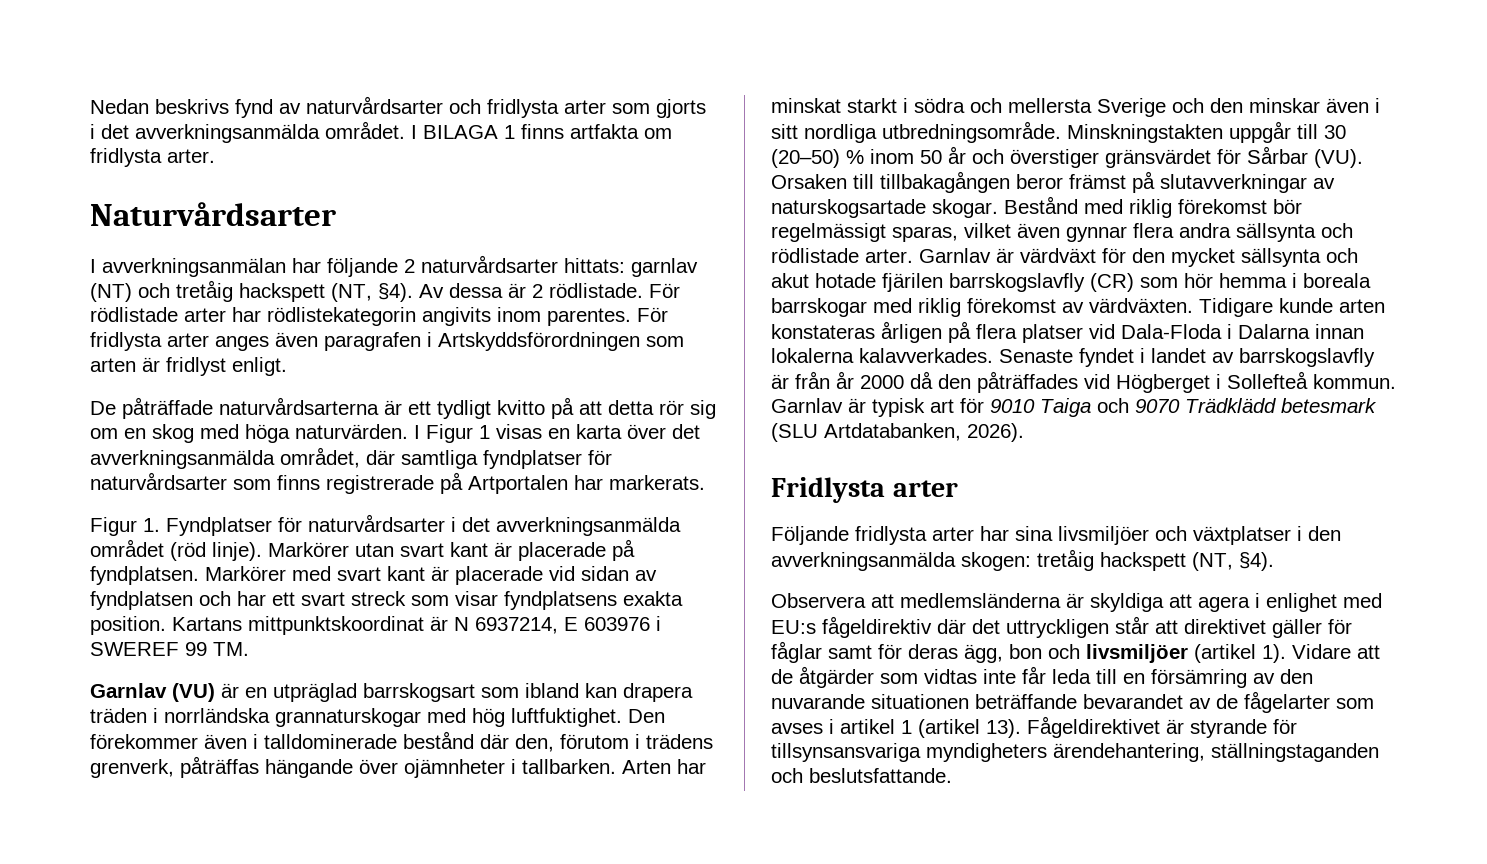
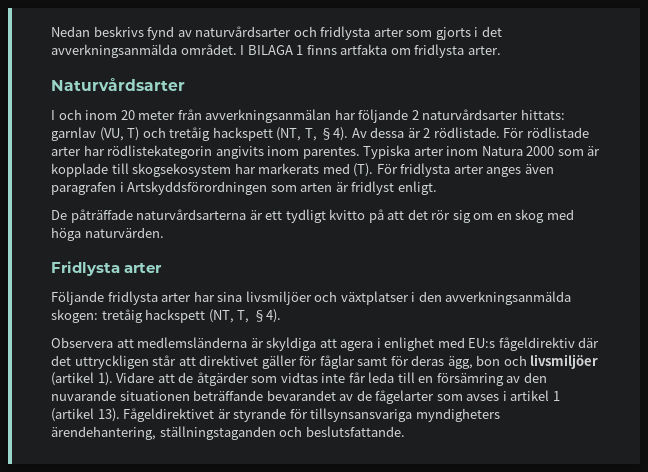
(96, 266) none -> [58,109,202,120] och inom 20 meter från
[90,283,132,302] (NT) -> [99,127,140,141] (VU, T)
(372, 292) none -> [304,128,317,141] T,
(631, 317) none -> [363,145,601,159] [51,163,374,177] Typiska arter inom Natura 2000 som är kopplade till skogsekosystem har markerats med (T).
[608,400,654,415] detta -> [407,209,428,220] det
[414,424,700,443] [90,447,612,469] [90,472,705,494] [90,514,681,536] [90,539,635,561] [90,566,657,585] [90,591,683,610] [90,616,661,635] [90,642,249,656] [90,683,693,702] [90,708,665,727] [90,731,713,752] [90,756,706,778] [771,98,1380,117] [771,121,1346,143] [771,146,1363,168] [771,171,1335,193] [771,196,1302,218] [771,223,1353,242] [771,248,1358,267] [771,273,1371,292] [771,298,1385,317] [771,321,1364,343] [771,348,1375,367] [771,371,1396,393] [771,398,1377,417] [771,423,1024,442] I Figur 1 visas en karta över det avverkningsanmälda området, där samtliga fyndplatser för naturvårdsarter som finns registrerade på Artportalen har markerats. // Figur 1. Fyndplatser för naturvårdsarter i det avverkningsanmälda området (röd linje). Markörer utan svart kant är placerade på fyndplatsen. Markörer med svart kant är placerade vid sidan av fyndplatsen och har ett svart streck som visar fyndplatsens exakta position. Kartans mittpunktskoordinat är N 6937214, E 603976 i SWEREF 99 TM. // Garnlav (VU) är en utpräglad barrskogsart som ibland kan drapera träden i norrländska grannaturskogar med hög luftfuktighet. Den förekommer även i talldominerade bestånd där den, förutom i trädens grenverk, påträffas hängande över ojämnheter i tallbarken. Arten har minskat starkt i södra och mellersta Sverige och den minskar även i sitt nordliga utbredningsområde. Minskningstakten uppgår till 30 (20–50) % inom 50 år och överstiger gränsvärdet för Sårbar (VU). Orsaken till tillbakagången beror främst på slutavverkningar av naturskogsartade skogar. Bestånd med riklig förekomst bör regelmässigt sparas, vilket även gynnar flera andra sällsynta och rödlistade arter. Garnlav är värdväxt för den mycket sällsynta och akut hotade fjärilen barrskogslavfly (CR) som hör hemma i boreala barrskogar med riklig förekomst av värdväxten. Tidigare kunde arten konstateras årligen på flera platser vid Dala-Floda i Dalarna innan lokalerna kalavverkades. Senaste fyndet i landet av barrskogslavfly är från år 2000 då den påträffades vid Högberget i Sollefteå kommun. Garnlav är typisk art för 9010 Taiga och 9070 Trädklädd betesmark (SLU Artdatabanken, 2026). -> (164, 232) none
(1233, 561) none -> [237,310,250,323] T,

